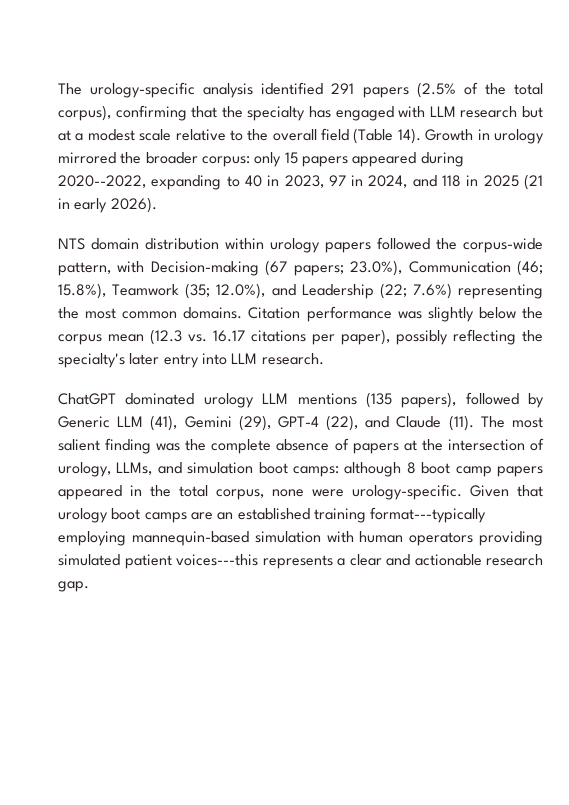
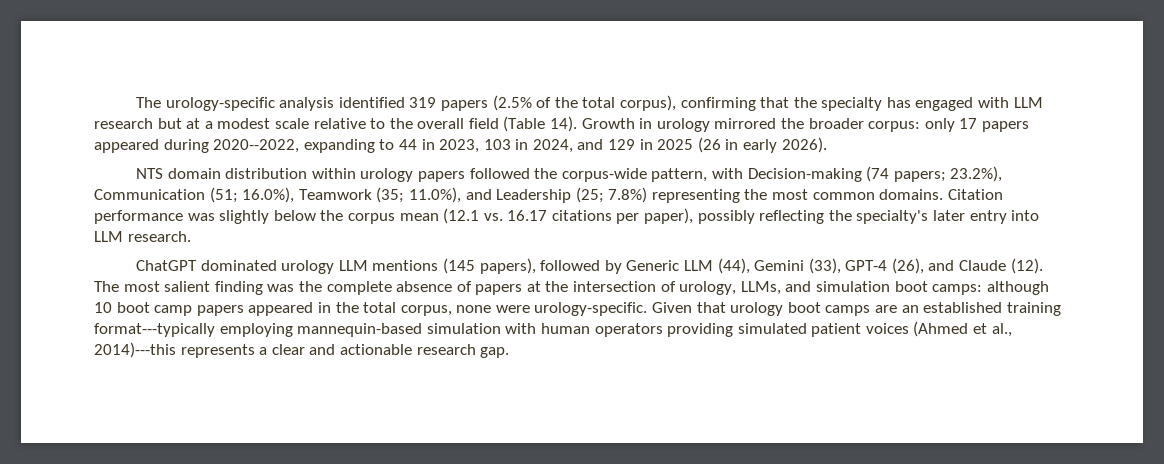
[331,83,355,94] 291 -> [409,97,437,108] 319
[284,152,298,164] 15 -> [959,118,978,129] 17
[244,175,262,187] 40 -> [398,139,417,150] 44
[328,175,346,186] 97 -> [483,139,511,150] 103
[442,175,462,187] 118 -> [608,139,636,150] 129
[524,174,544,190] (21 -> [697,137,721,153] (26
[265,260,543,276] [58,283,106,299] (67 papers; 23.0%), Communication (46; 15.8%), -> [866,166,1003,182] [94,187,295,203] (74 papers; 23.2%), Communication (51; 16.0%),
[216,283,266,299] 12.0%), -> [408,187,461,203] 11.0%),
[379,283,452,299] (22; 7.6%) -> [575,187,648,203] (25; 7.8%)
[150,329,182,345] (12.3 -> [443,208,480,224] (12.1
[365,392,392,408] (135 -> [442,258,475,274] (145
[150,415,359,431] (41), Gemini (29), GPT-4 (22), -> [717,258,924,274] (44), Gemini (33), GPT-4 (26),
[448,415,474,431] (11). -> [1010,258,1043,274] (12).
[406,462,416,474] 8 -> [94,302,112,313] 10
[176,554,258,566] voices---this -> [865,321,1012,337] [94,342,176,358] voices (Ahmed et al., 2014)---this

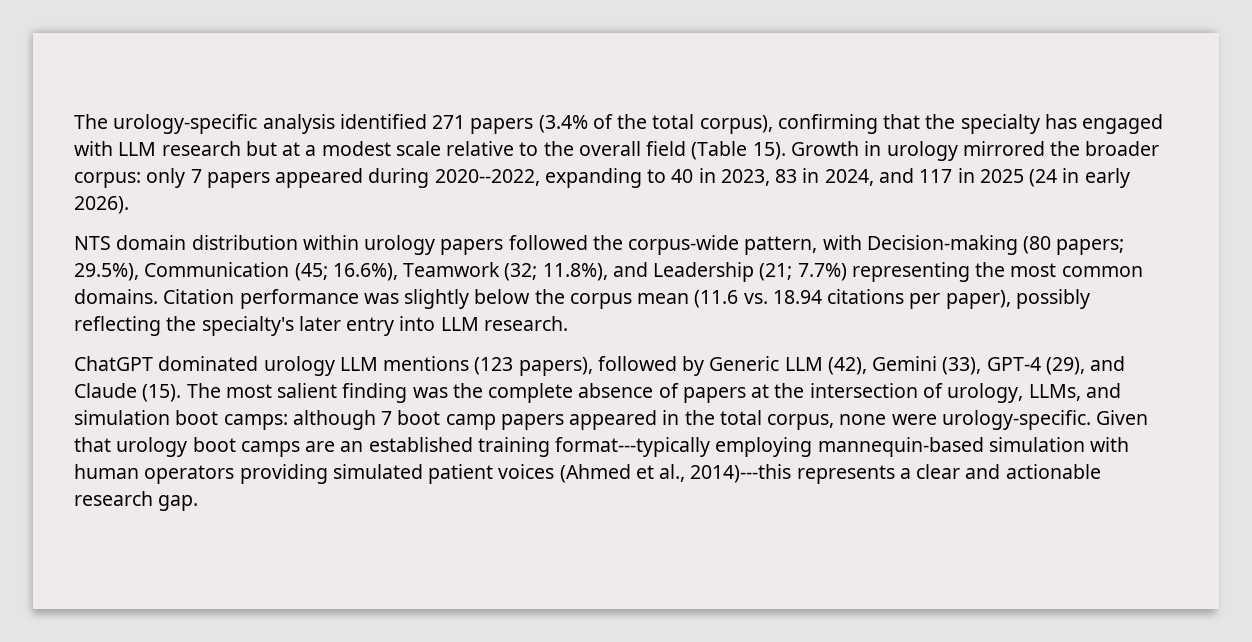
[409,95,532,111] 319 papers (2.5% -> [432,115,588,134] 271 papers (3.4%
[550,116,578,132] 14). -> [752,142,786,160] 15).
[959,118,978,129] 17 -> [190,169,202,183] 7
[398,139,417,150] 44 -> [671,169,694,183] 40
[483,139,511,150] 103 -> [775,169,798,183] 83
[608,139,636,150] 129 -> [919,169,953,183] 117
[697,137,721,153] (26 -> [1029,169,1058,187] (24
[866,166,1003,182] [94,187,648,203] (74 papers; 23.2%), Communication (51; 16.0%), Teamwork (35; 11.0%), and Leadership (25; 7.8%) -> [1023,236,1125,255] [74,262,847,282] (80 papers; 29.5%), Communication (45; 16.6%), Teamwork (32; 11.8%), and Leadership (21; 7.7%)
[443,208,548,224] (12.1 vs. 16.17 -> [694,290,822,308] (11.6 vs. 18.94
[442,258,475,274] (145 -> [474,357,514,375] (123
[717,258,750,274] (44), -> [827,357,867,375] (42),
[891,258,924,274] (26), -> [1045,357,1085,375] (29),
[1010,258,1043,274] (12). -> [142,384,182,402] (15).
[94,302,112,313] 10 -> [381,411,393,425] 7

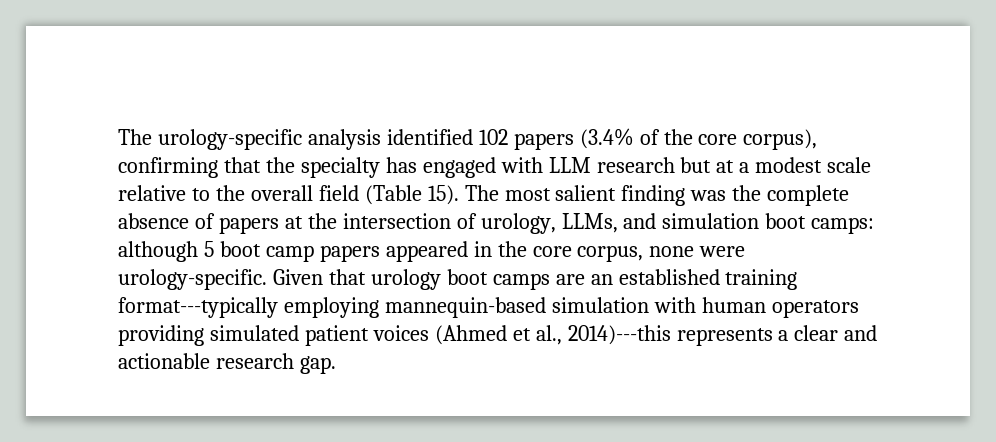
[432,115,466,129] 271 -> [478,129,508,145] 102
[652,114,695,129] total -> [698,134,738,145] core
[790,141,1160,161] [74,168,1130,188] [74,196,129,214] [74,235,1125,255] [74,262,1143,282] [74,289,1090,309] [74,316,568,336] [74,356,1126,376] [74,383,182,402] Growth in urology mirrored the broader corpus: only 7 papers appeared during 2020--2022, expanding to 40 in 2023, 83 in 2024, and 117 in 2025 (24 in early 2026). // NTS domain distribution within urology papers followed the corpus-wide pattern, with Decision-making (80 papers; 29.5%), Communication (45; 16.6%), Teamwork (32; 11.8%), and Leadership (21; 7.7%) representing the most common domains. Citation performance was slightly below the corpus mean (11.6 vs. 18.94 citations per paper), possibly reflecting the specialty's later entry into LLM research. // ChatGPT dominated urology LLM mentions (123 papers), followed by Generic LLM (42), Gemini (33), GPT-4 (29), and Claude (15). -> (459, 195) none
[381,411,393,425] 7 -> [203,241,214,257] 5
[719,410,762,425] total -> [532,246,572,257] core

